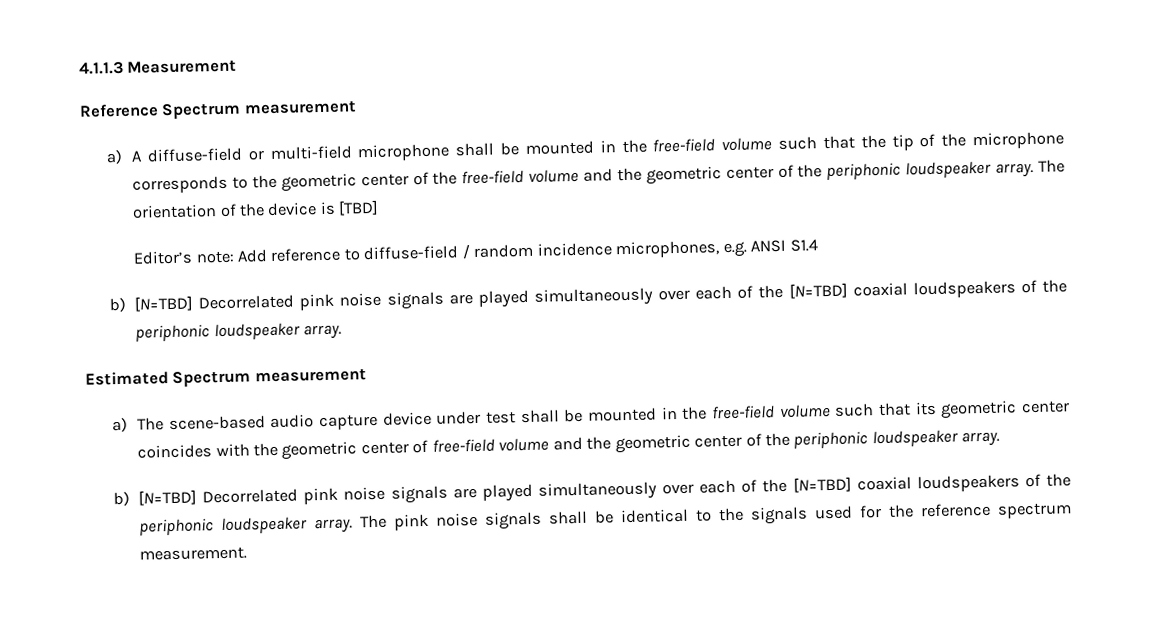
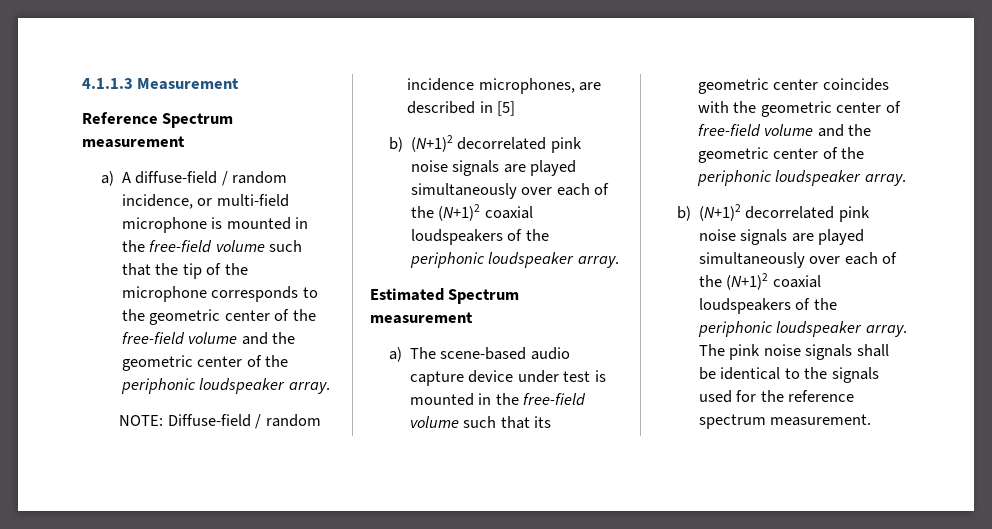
(243, 155) none -> [221,171,288,186] [121,194,193,209] / random incidence,
[455,142,520,157] shall be -> [211,217,223,229] is
[1038,159,1066,173] [132,199,380,219] [133,239,818,265] [108,294,295,313] The orientation of the device is [TBD] // Editor’s note: Add reference to diffuse-field / random incidence microphones, e.g. ANSI S1.4 // b) [N=TBD] Decorrelated -> [119,414,321,429] [407,78,602,94] [407,101,516,116] [388,135,547,152] // NOTE: Diffuse-field / random incidence microphones, are described in [5] // b) (N+1)2 decorrelated
[788,282,848,299] [N=TBD] -> [438,204,481,221] (N+1)2
[519,408,584,424] shall be -> [594,370,606,382] is
[138,488,299,506] [N=TBD] Decorrelated -> [698,204,835,221] (N+1)2 decorrelated
[792,476,852,493] [N=TBD] -> [726,273,769,290] (N+1)2

